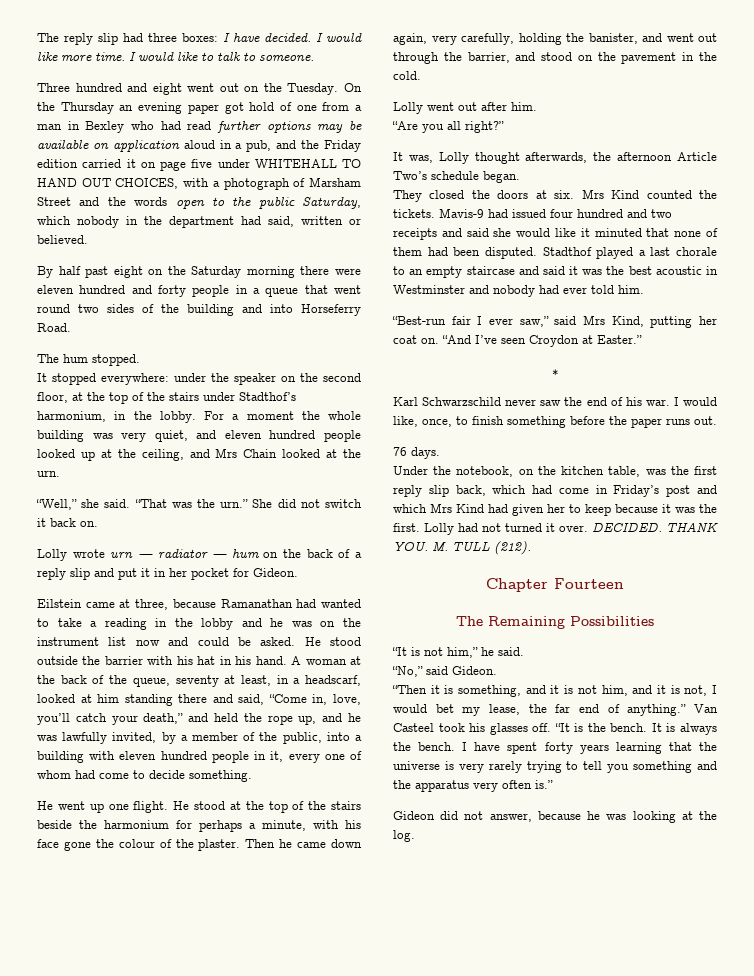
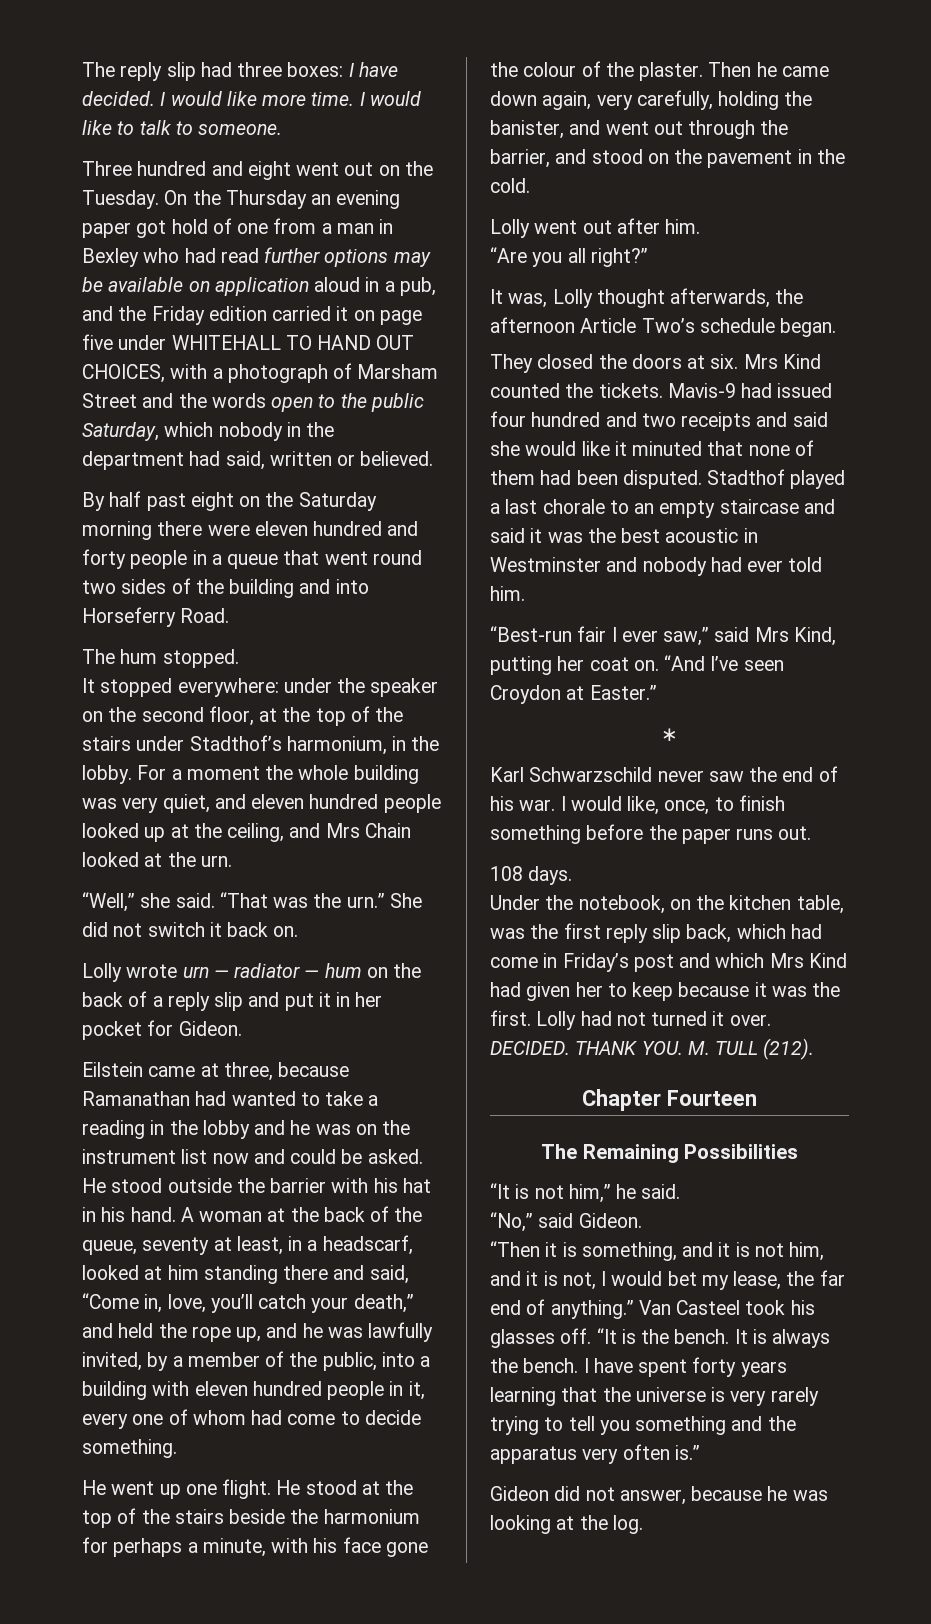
[393,447,407,456] 76 -> [490,866,523,881] 108

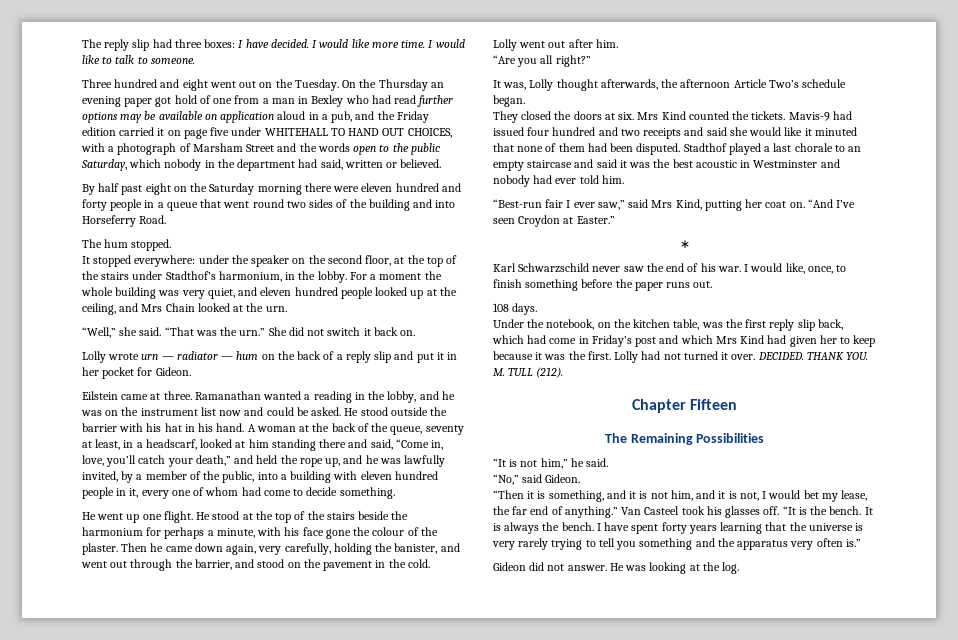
[223,1062,350,1081] [82,1091,364,1106] three, because Ramanathan had wanted to take -> [163,391,302,400] three. Ramanathan wanted
[202,1120,250,1139] lobby -> [387,391,417,403] lobby,
[666,1090,757,1106] Fourteen -> [690,399,738,410] Fifteen
[619,1486,788,1505] answer, because he -> [567,563,624,571] answer. He

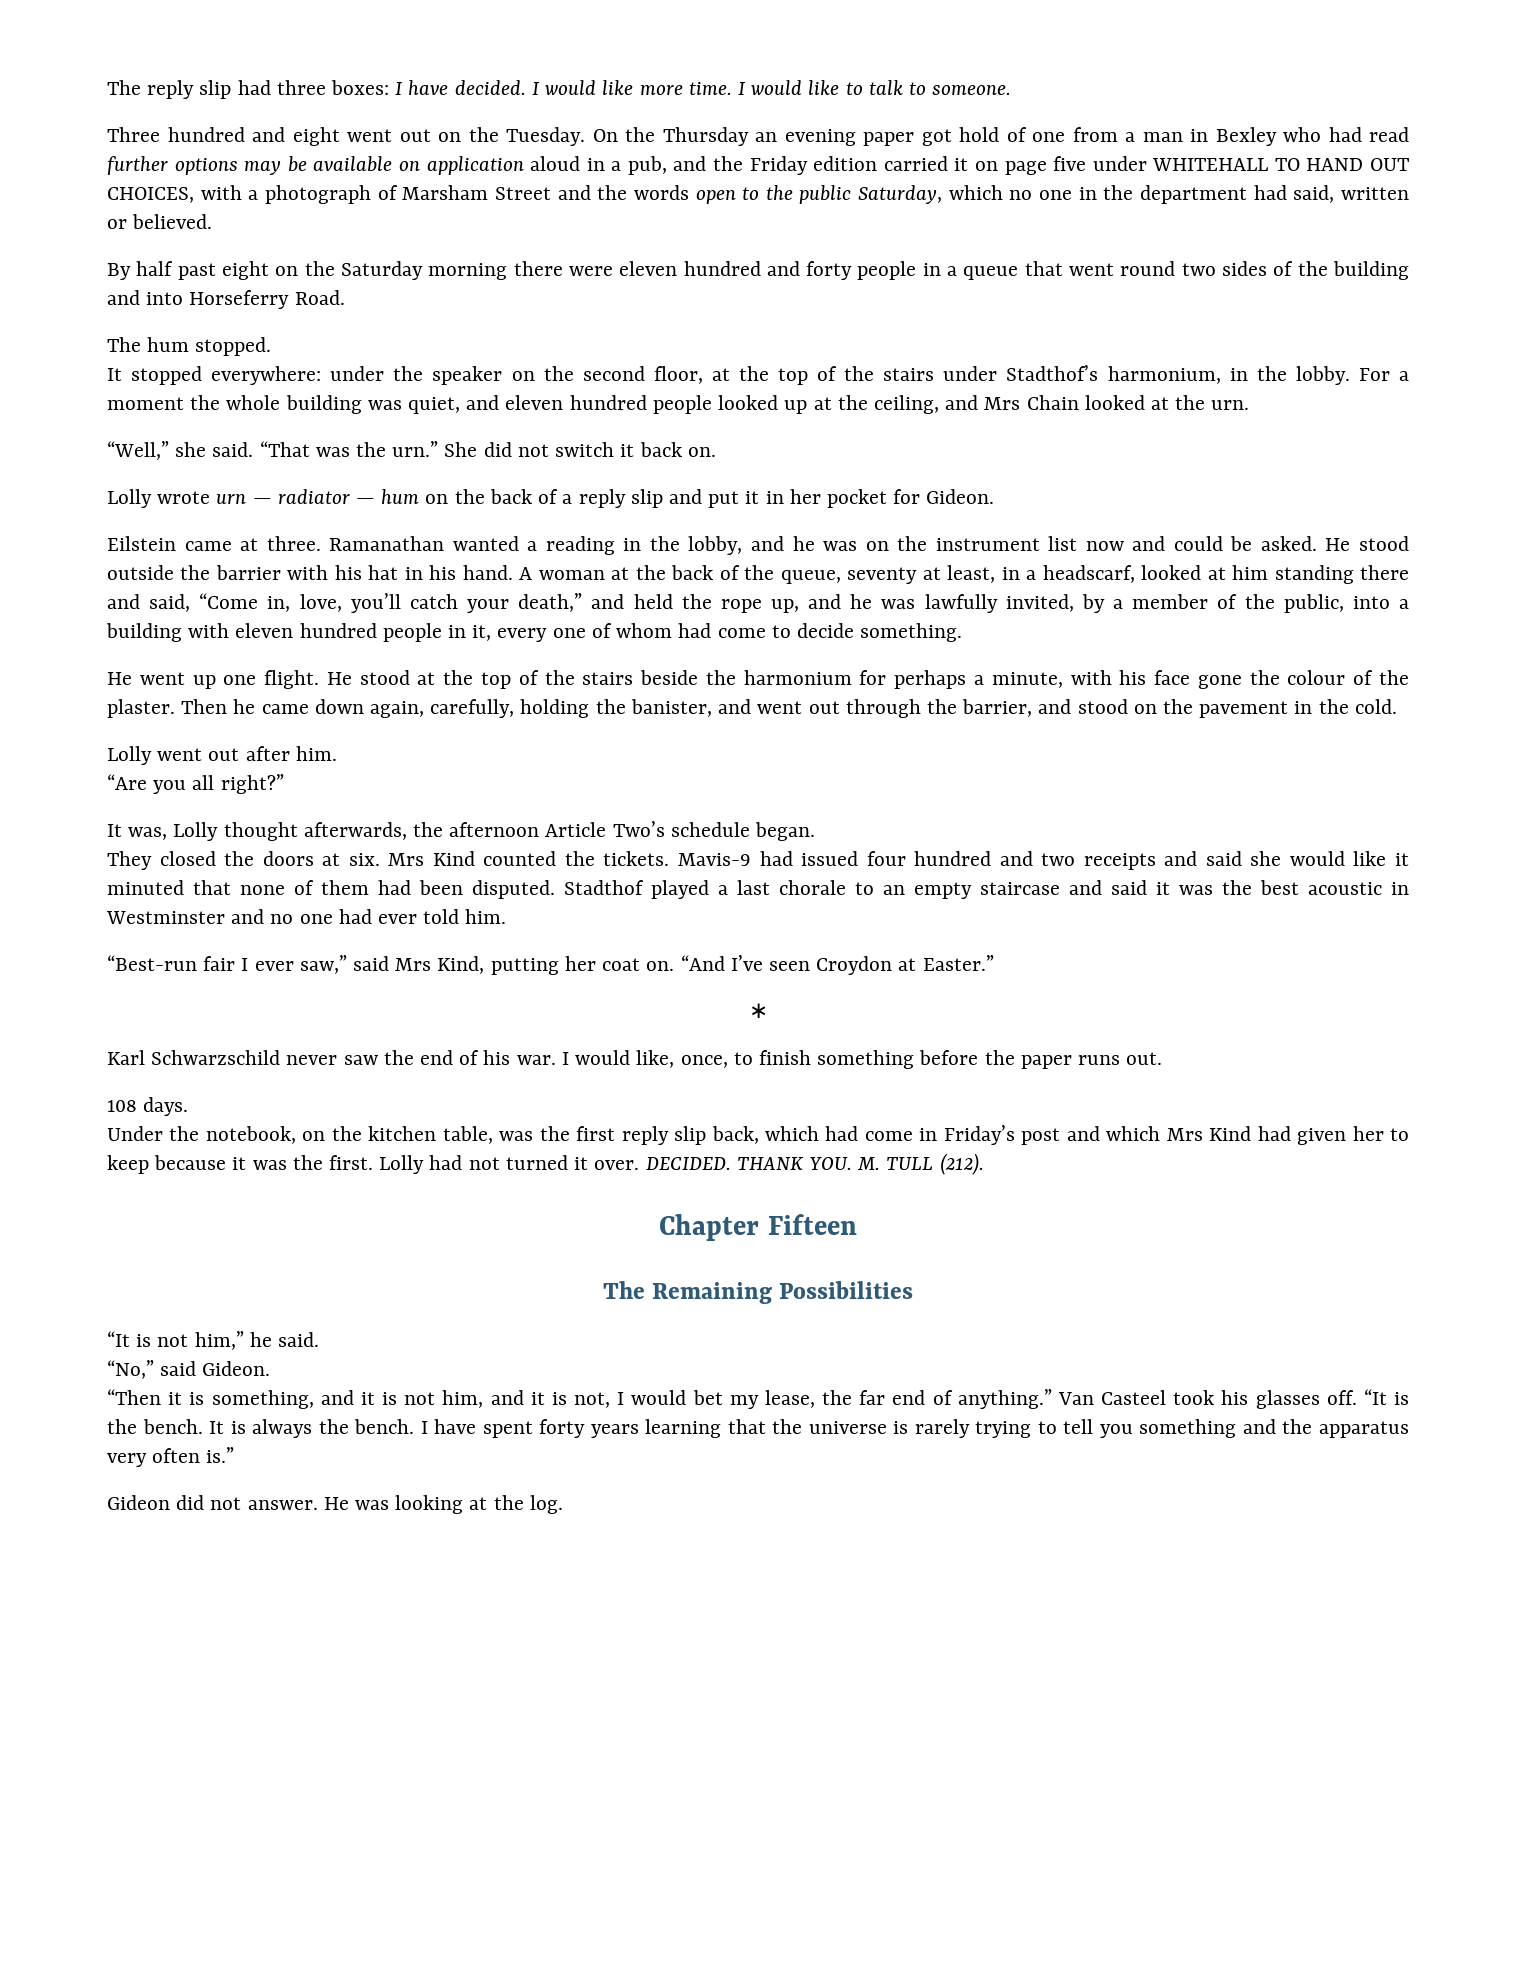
[164,159,202,171] nobody -> [1009,190,1073,200] no one
[181,290,205,299] very -> (402, 405) none
[258,546,282,555] very -> (425, 709) none
[493,175,530,187] nobody -> [270,914,333,924] no one
[492,541,515,550] very -> (909, 1427) none

